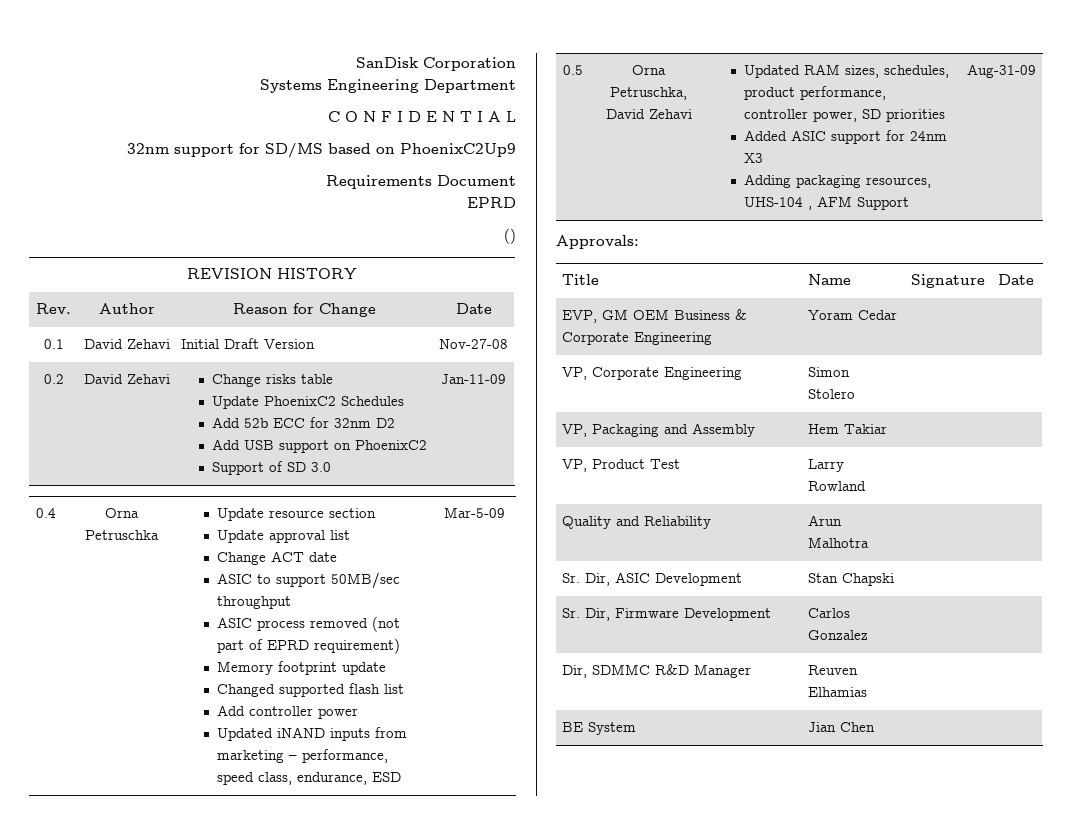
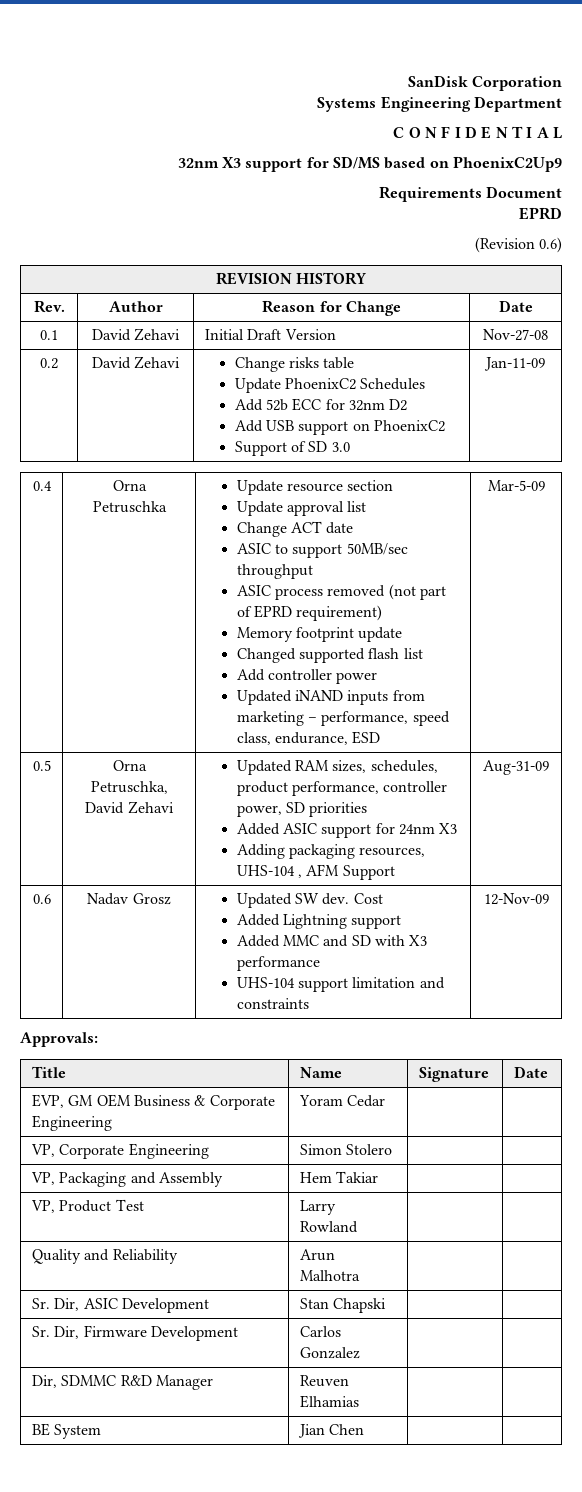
(169, 148) none -> [222,157,242,168] X3
[504,228,516,244] () -> [474,237,563,253] (Revision 0.6)
(1036, 71) none -> [32,894,51,904] [87,893,171,905] [236,893,383,908] [236,914,402,929] [236,935,428,947] [236,956,320,971] [236,977,445,992] [236,998,309,1009] [483,893,549,905] // 0.6 | Nadav Grosz | Updated SW dev. Cost // Added Lightning support // Added MMC and SD with X3 performance // UHS-104 support limitation and constraints | 12-Nov-09

